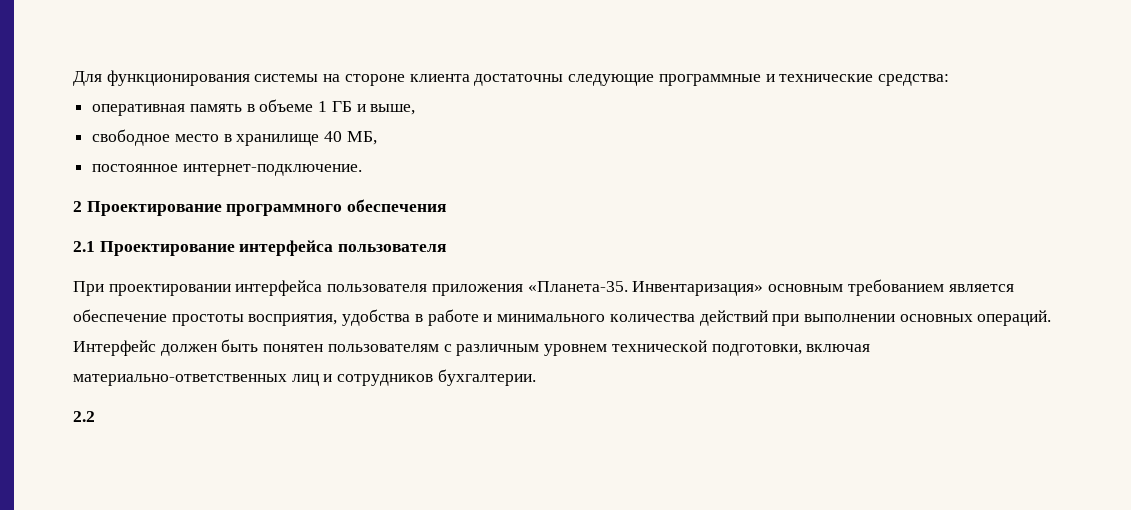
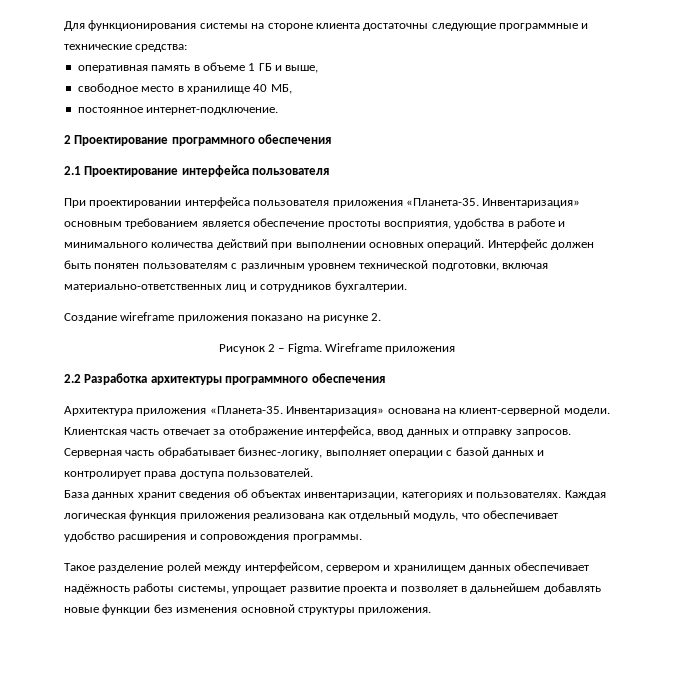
[73,411,95,422] 2.2 -> [64,312,382,323] [218,343,456,354] [64,373,385,385] [64,405,610,416] [64,426,571,437] [64,447,545,458] [64,468,314,479] [64,489,606,500] [64,510,558,521] [64,531,362,542] [64,562,590,573] [64,583,601,594] [64,604,432,615] Создание wireframe приложения показано на рисунке 2. // Рисунок 2 – Figma. Wireframe приложения // 2.2 Разработка архитектуры программного обеспечения // Архитектура приложения «Планета-35. Инвентаризация» основана на клиент-серверной модели. Клиентская часть отвечает за отображение интерфейса, ввод данных и отправку запросов. Серверная часть обрабатывает бизнес-логику, выполняет операции с базой данных и контролирует права доступа пользователей. // База данных хранит сведения об объектах инвентаризации, категориях и пользователях. Каждая логическая функция приложения реализована как отдельный модуль, что обеспечивает удобство расширения и сопровождения программы. // Такое разделение ролей между интерфейсом, сервером и хранилищем данных обеспечивает надёжность работы системы, упрощает развитие проекта и позволяет в дальнейшем добавлять новые функции без изменения основной структуры приложения.

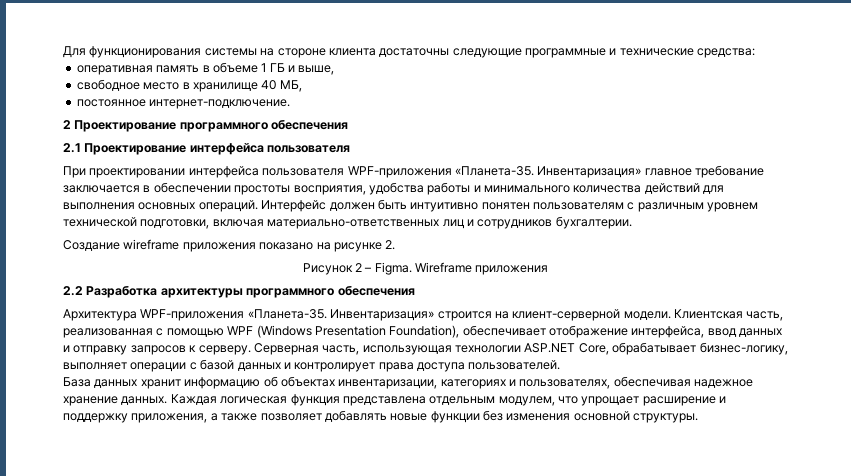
[332,198,581,208] [64,218,325,229] приложения «Планета-35. Инвентаризация» основным требованием является обеспечение -> [347,165,764,178] [63,182,231,193] WPF-приложения «Планета-35. Инвентаризация» главное требование заключается в обеспечении
[507,218,555,229] в работе -> [427,182,471,195] работы
[271,242,366,250] при выполнении -> [703,185,725,194] [63,202,135,210] для выполнения
(91, 264) none -> [410,202,479,212] интуитивно
[136,406,440,416] приложения «Планета-35. Инвентаризация» основана -> [140,309,492,321] WPF-приложения «Планета-35. Инвентаризация» строится
[130,429,226,435] часть отвечает за -> [746,311,784,321] [63,325,546,338] часть, реализованная с помощью WPF (Windows Presentation Foundation), обеспечивает
[515,429,571,437] [64,448,155,458] запросов. Серверная часть -> [130,343,609,355] запросов к серверу. Серверная часть, использующая технологии ASP.NET Core,
[179,492,231,500] сведения -> [184,377,261,389] информацию
[476,490,606,500] [64,510,558,521] [64,531,362,542] [64,562,590,573] [64,583,541,594] пользователях. Каждая логическая функция приложения реализована как отдельный модуль, что обеспечивает удобство расширения и сопровождения программы. // Такое разделение ролей между интерфейсом, сервером и хранилищем данных обеспечивает надёжность работы системы, упрощает развитие проекта и позволяет в дальнейшем -> [519,376,754,389] [63,394,727,406] [63,413,322,423] пользователях, обеспечивая надежное хранение данных. Каждая логическая функция представлена отдельным модулем, что упрощает расширение и поддержку приложения, а также позволяет
[297,607,432,615] структуры приложения. -> [633,413,699,423] структуры.

